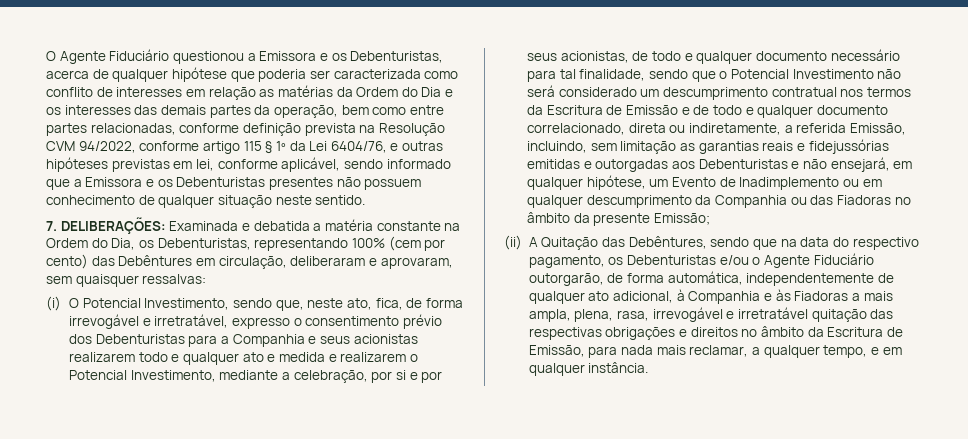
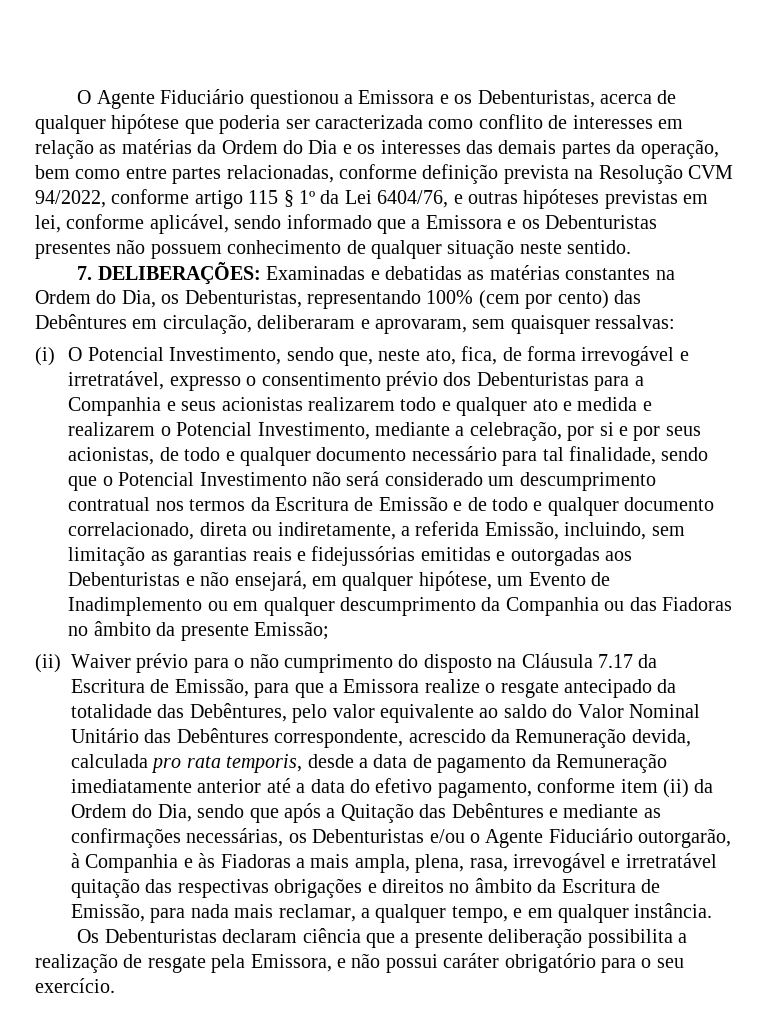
[169,219,441,231] Examinada e debatida a matéria constante -> [266,265,651,280] Examinadas e debatidas as matérias constantes
[528,236,919,250] [528,255,605,268] A Quitação das Debêntures, sendo que na data do respectivo pagamento, -> [71,653,658,673] [71,678,677,698] [71,703,700,723] [71,728,691,748] [71,753,667,773] [71,778,714,798] [71,803,661,823] [71,828,284,848] Waiver prévio para o não cumprimento do disposto na Cláusula 7.17 da Escritura de Emissão, para que a Emissora realize o resgate antecipado da totalidade das Debêntures, pelo valor equivalente ao saldo do Valor Nominal Unitário das Debêntures correspondente, acrescido da Remuneração devida, calculada pro rata temporis, desde a data de pagamento da Remuneração imediatamente anterior até a data do efetivo pagamento, conforme item (ii) da Ordem do Dia, sendo que após a Quitação das Debêntures e mediante as confirmações necessárias,
[607,271,894,286] [528,291,674,304] de forma automática, independentemente de qualquer ato adicional, -> (732, 838) none
(649, 367) none -> [77,928,687,948] [35,953,684,973] [35,978,115,993] // Os Debenturistas declaram ciência que a presente deliberação possibilita a realização de resgate pela Emissora, e não possui caráter obrigatório para o seu exercício.

